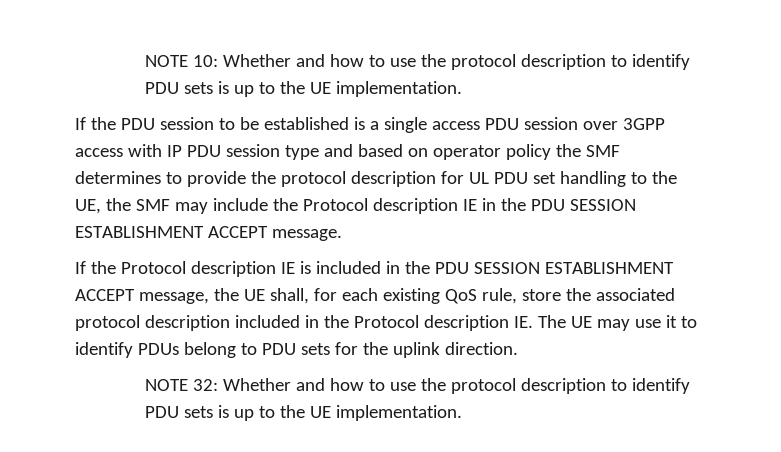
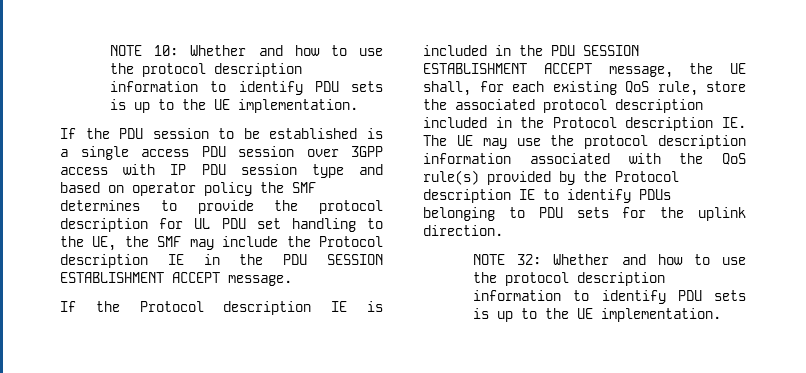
(607, 62) none -> [110,81,199,92] information
[665,315,677,328] it -> [550,135,746,149] [423,153,746,165] [423,170,679,185] [423,189,535,203] the protocol description information associated with the QoS rule(s) provided by the Protocol description IE
[183,342,236,358] belong -> [423,207,495,221] belonging
(607, 386) none -> [473,290,562,301] information

